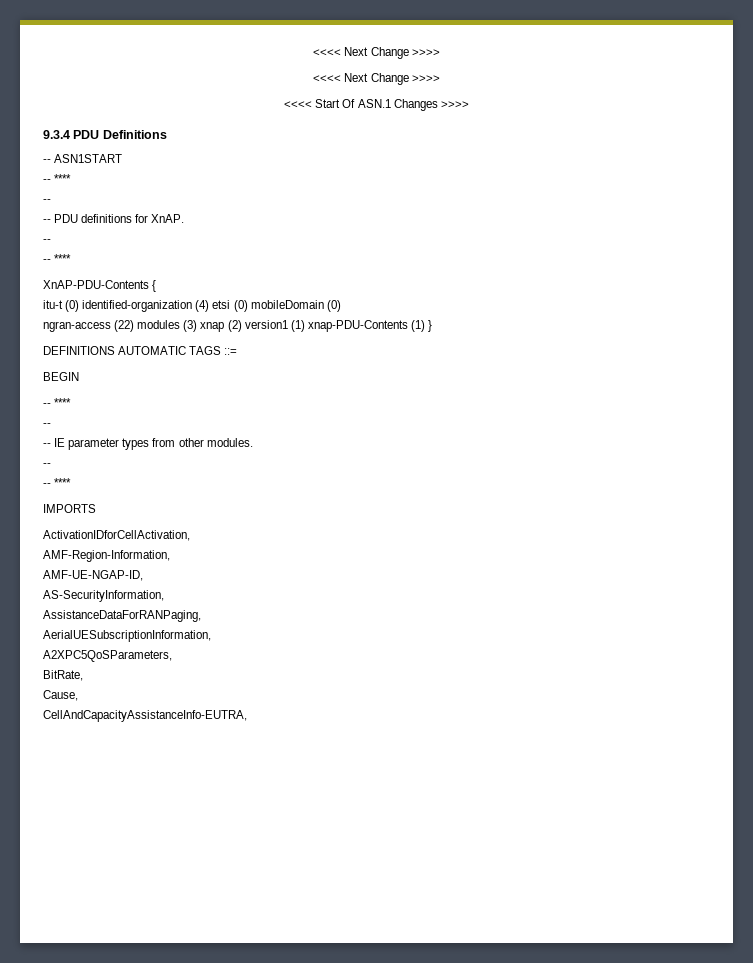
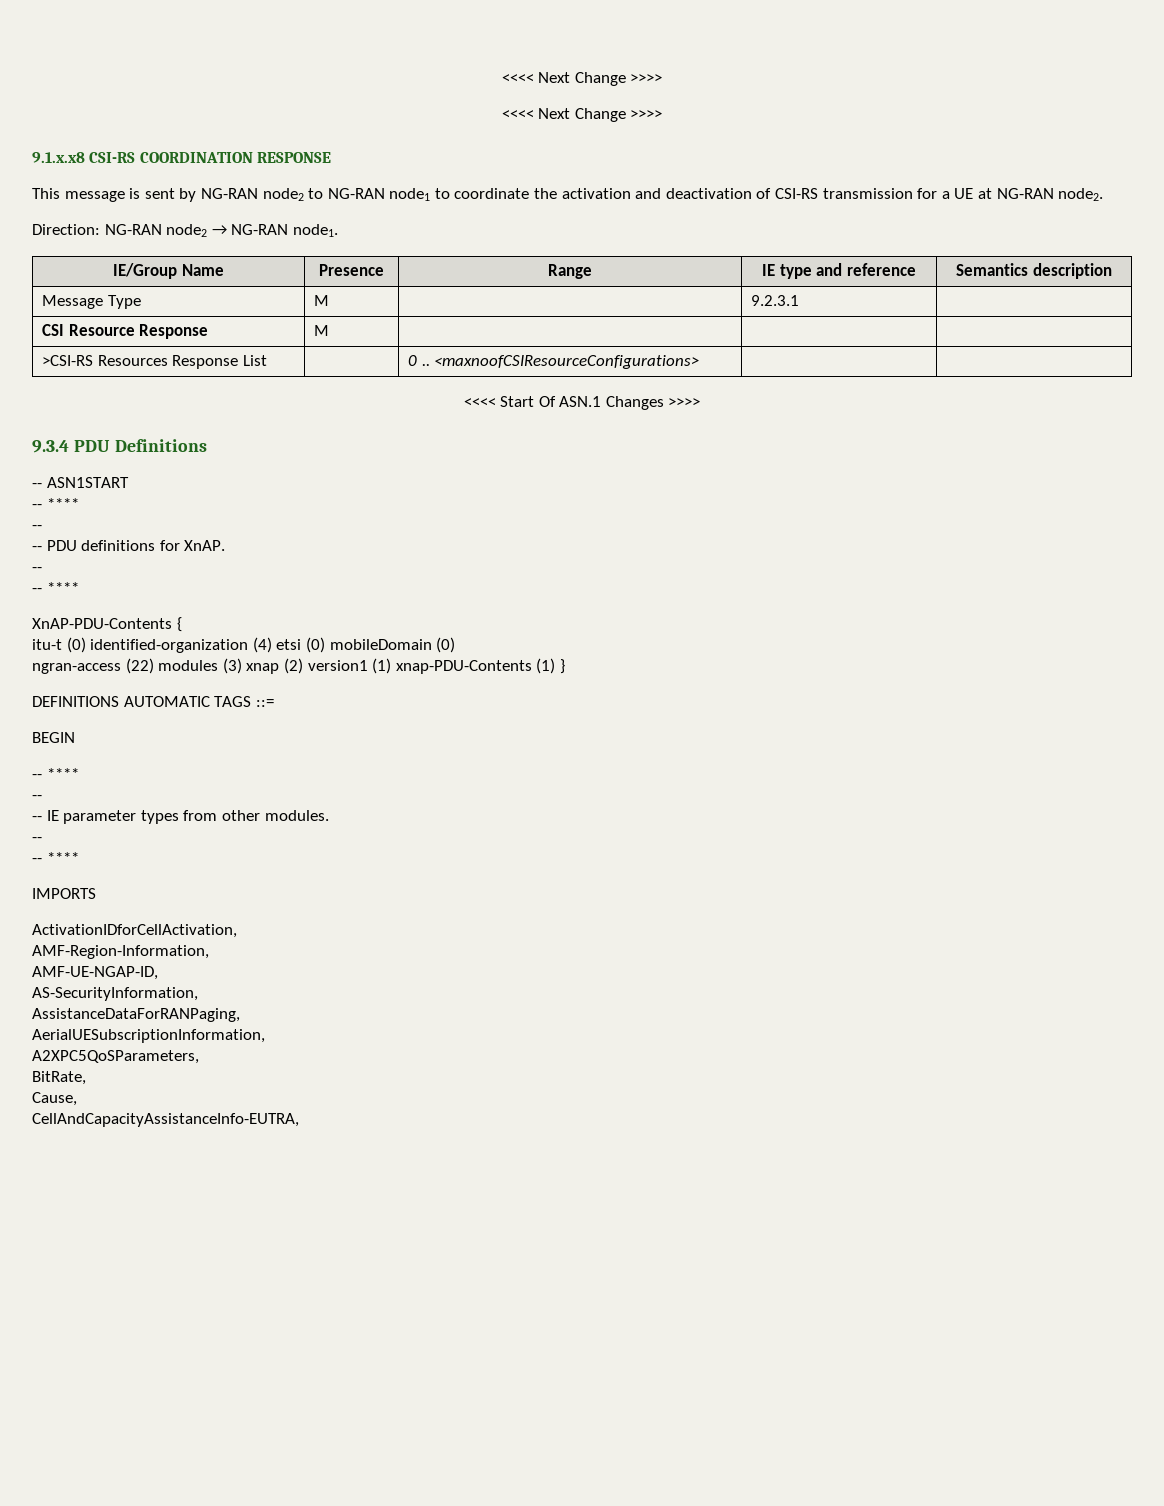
(440, 78) none -> [32,152,331,163] [32,188,1104,202] [32,224,338,237] [113,263,224,279] [319,264,384,276] [548,264,592,279] [762,263,916,279] [956,263,1112,279] [42,295,141,309] [314,295,330,306] [751,295,800,306] [42,324,209,339] [314,325,330,336] [42,355,267,369] [408,355,700,369] // 9.1.x.x8 CSI-RS COORDINATION RESPONSE // This message is sent by NG-RAN node2 to NG-RAN node1 to coordinate the activation and deactivation of CSI-RS transmission for a UE at NG-RAN node2. // Direction: NG-RAN node2 → NG-RAN node1. // IE/Group Name | Presence | Range | IE type and reference | Semantics description // Message Type | M | | 9.2.3.1 | // CSI Resource Response | M | | | // >CSI-RS Resources Response List | | 0 .. <maxnoofCSIResourceConfigurations> | |

